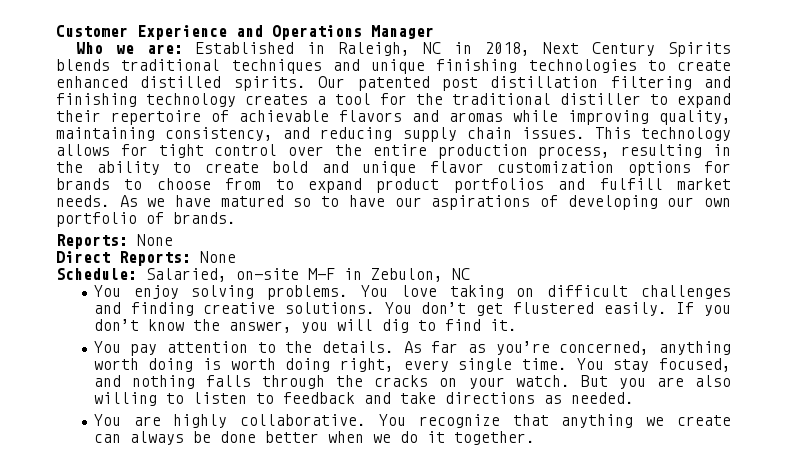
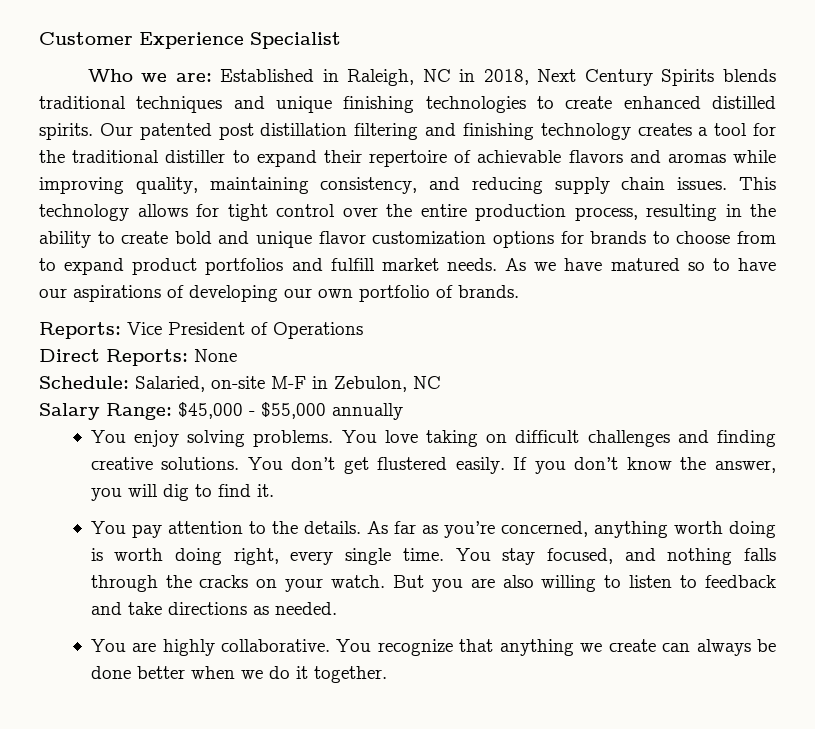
[236,25,434,40] and Operations Manager -> [250,32,341,49] Specialist
[56,234,173,249] Reports: None -> [39,322,363,339] Reports: Vice President of Operations
(470, 274) none -> [39,402,403,420] // Salary Range: $45,000 - $55,000 annually

